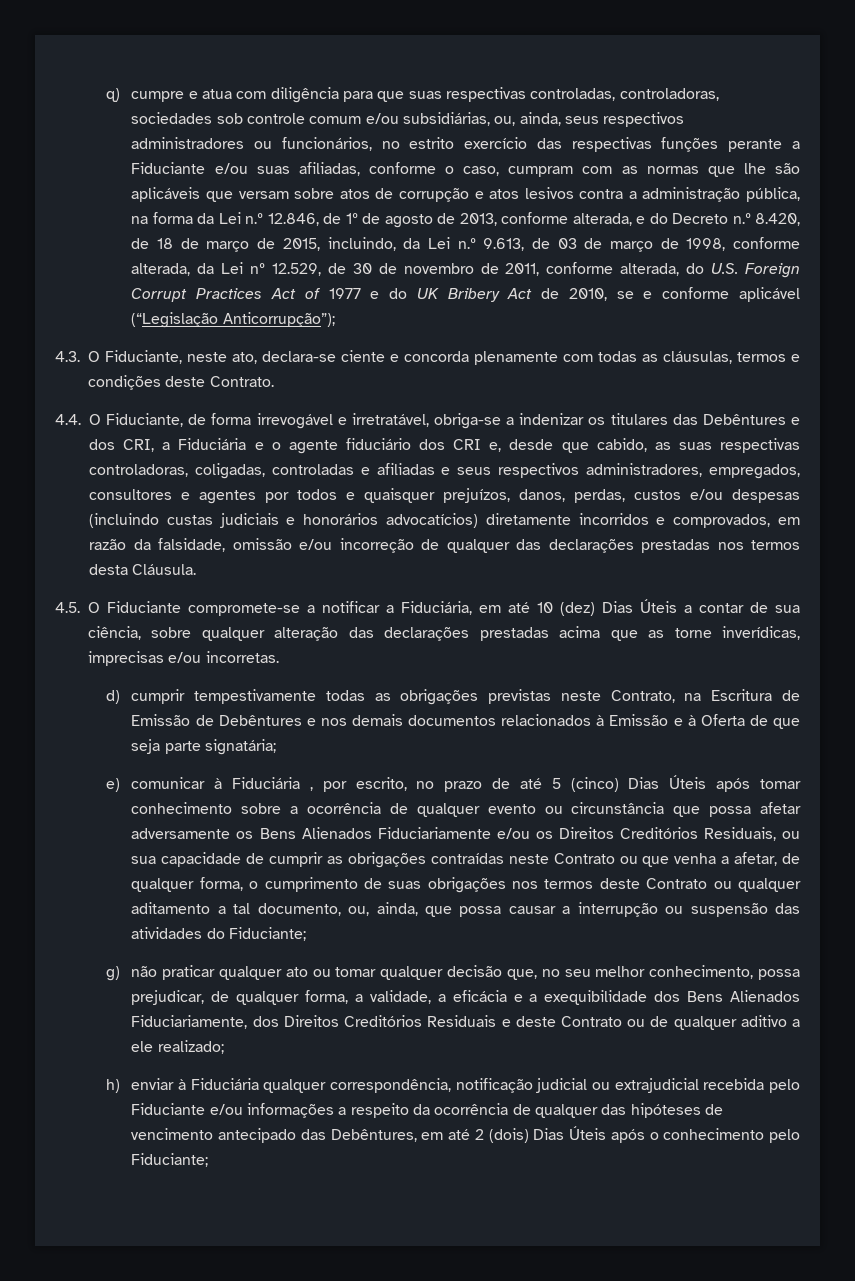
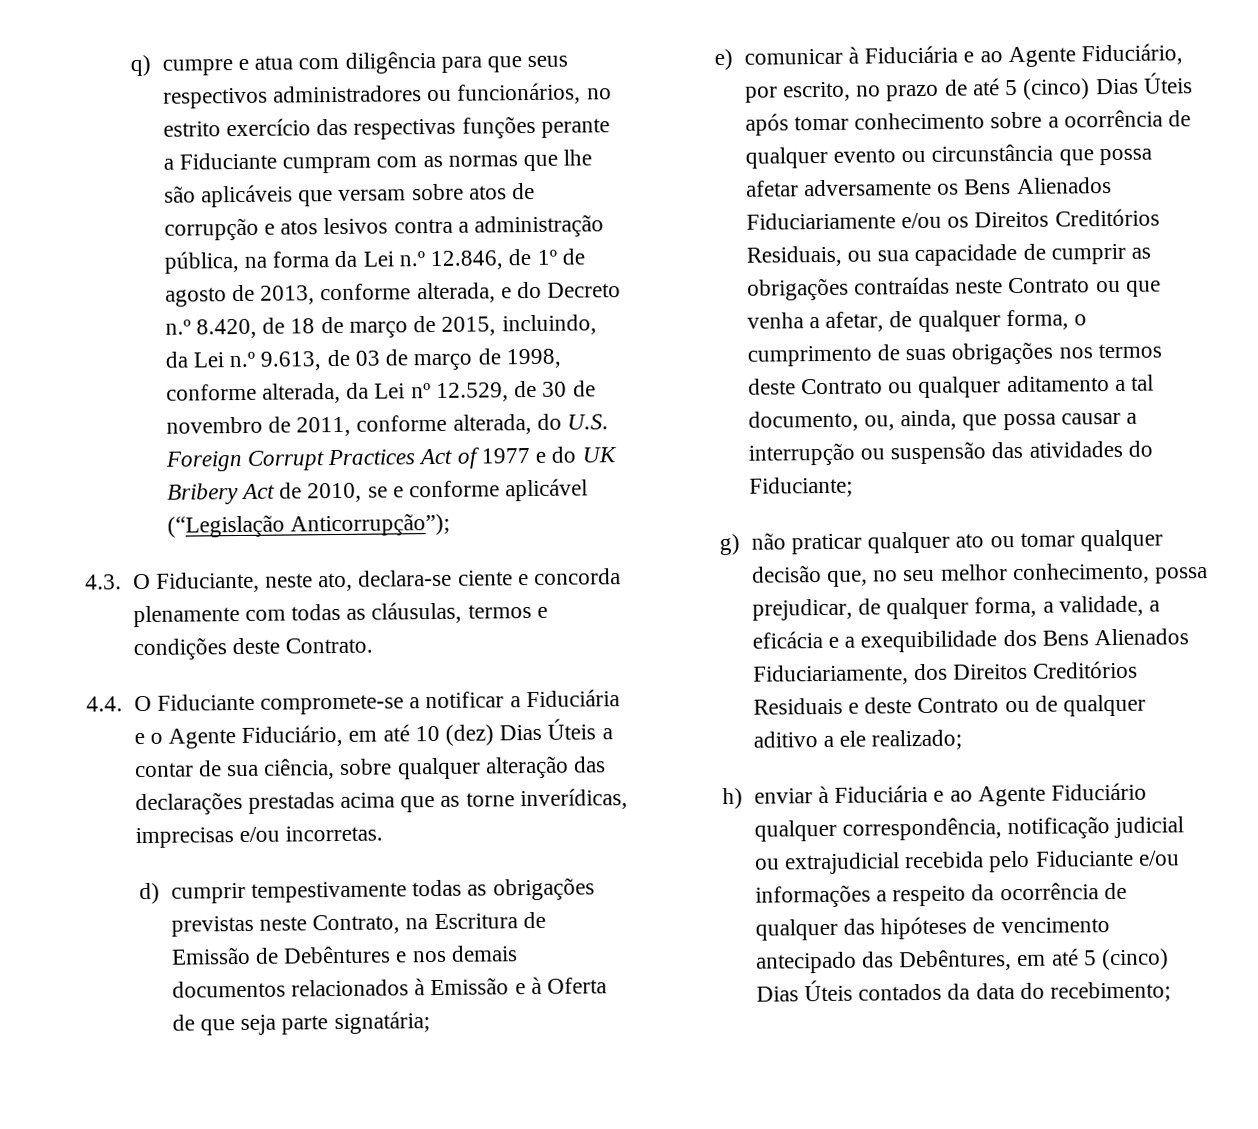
[408,87,719,102] [131,112,561,126] suas respectivas controladas, controladoras, sociedades sob controle comum e/ou subsidiárias, ou, ainda, -> (523, 64) none
[214,162,500,176] e/ou suas afiliadas, conforme o caso, -> (278, 161) none
[106,413,800,429] [89,438,800,454] [89,463,801,479] [89,488,800,504] [89,513,800,528] [89,538,800,553] [89,564,197,575] [55,602,100,613] Fiduciante, de forma irrevogável e irretratável, obriga-se a indenizar os titulares das Debêntures e dos CRI, a Fiduciária e o agente fiduciário dos CRI e, desde que cabido, as suas respectivas controladoras, coligadas, controladas e afiliadas e seus respectivos administradores, empregados, consultores e agentes por todos e quaisquer prejuízos, danos, perdas, custos e/ou despesas (incluindo custas judiciais e honorários advocatícios) diretamente incorridos e comprovados, em razão da falsidade, omissão e/ou incorreção de qualquer das declarações prestadas nos termos desta Cláusula. // 4.5. O -> (152, 703) none
[401,601,472,615] Fiduciária, -> [525,689,620,708] [133,724,344,749] Fiduciária e o Agente Fiduciário,
[309,787,313,791] , -> [963,43,1184,68] e ao Agente Fiduciário,
(259, 1084) none -> [933,782,1148,807] e ao Agente Fiduciário
[474,1126,801,1143] [131,1153,209,1167] 2 (dois) Dias Úteis após o conhecimento pelo Fiduciante; -> [1082,948,1170,971] [755,979,1172,1003] 5 (cinco) Dias Úteis contados da data do recebimento;

